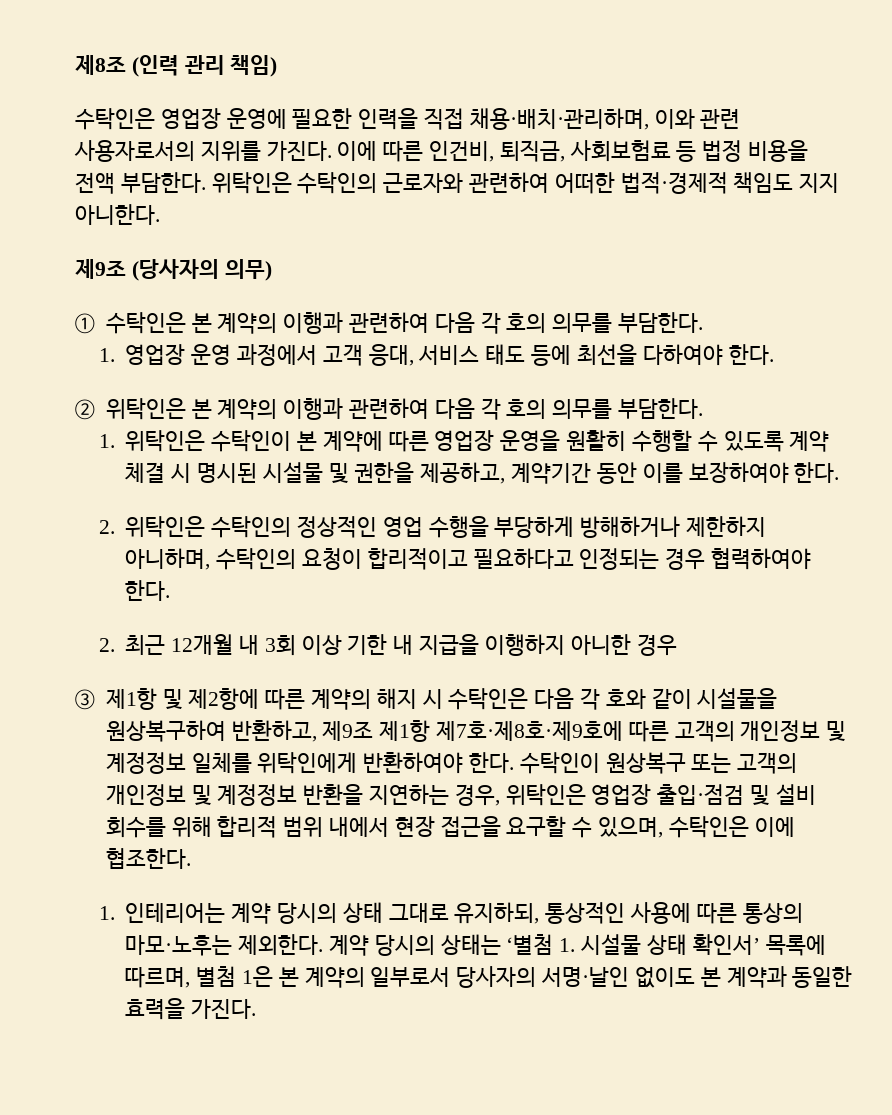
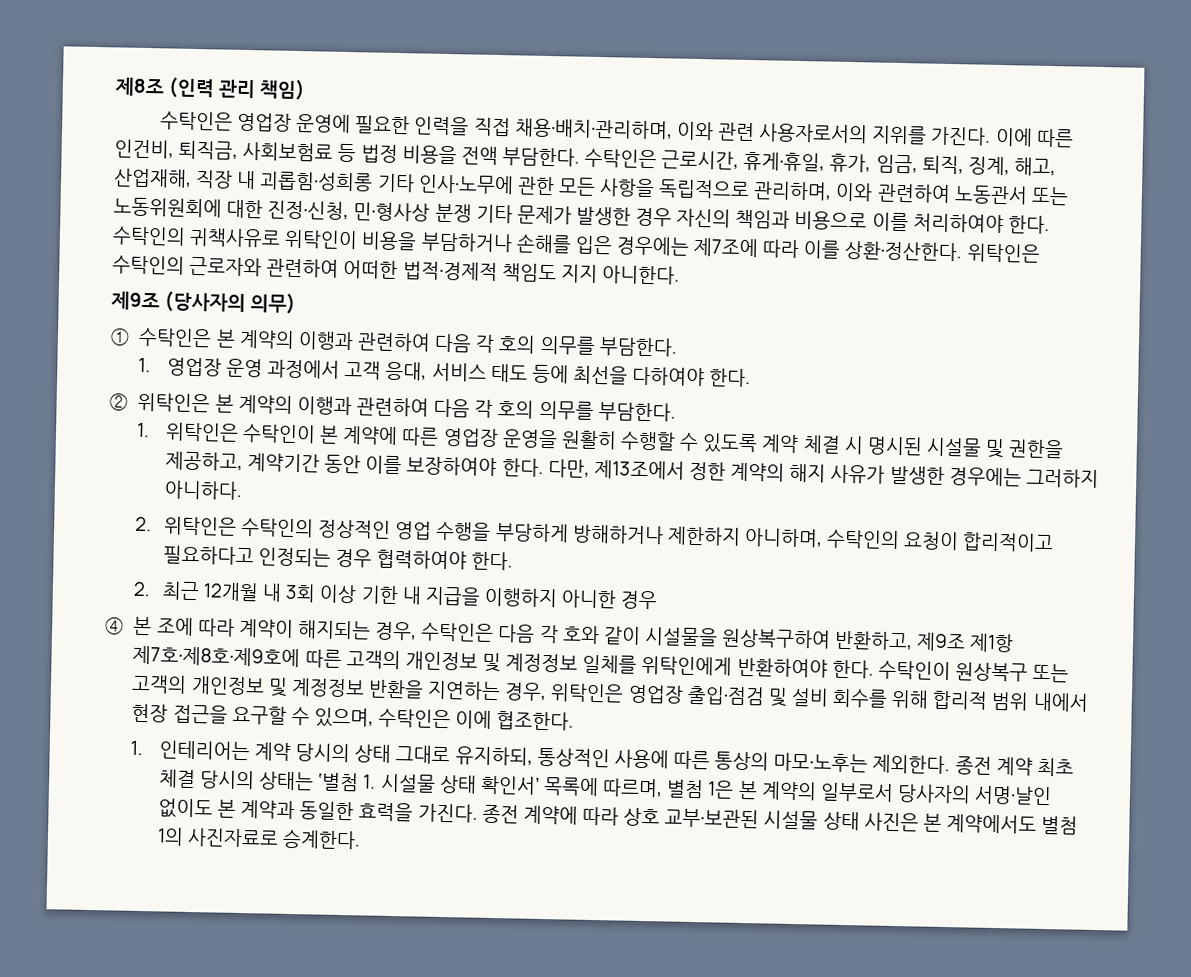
(206, 182) none -> [584,148,1056,177] [113,168,1069,206] [113,197,1050,234] [112,226,963,262] 수탁인은 근로시간, 휴게·휴일, 휴가, 임금, 퇴직, 징계, 해고, 산업재해, 직장 내 괴롭힘·성희롱 기타 인사·노무에 관한 모든 사항을 독립적으로 관리하며, 이와 관련하여 노동관서 또는 노동위원회에 대한 진정·신청, 민·형사상 분쟁 기타 문제가 발생한 경우 자신의 책임과 비용으로 이를 처리하여야 한다. 수탁인의 귀책사유로 위탁인이 비용을 부담하거나 손해를 입은 경우에는 제7조에 따라 이를 상환·정산한다.
(840, 472) none -> [547,459,1099,488] [163,480,243,500] 다만, 제13조에서 정한 계약의 해지 사유가 발생한 경우에는 그러하지 아니하다.
[75,688,443,710] ③ 제1항 및 제2항에 따른 계약의 해지 시 -> [105,616,418,641] ④ 본 조에 따라 계약이 해지되는 경우,
[329,935,370,956] 계약 -> [954,756,1074,777] [157,769,196,789] 종전 계약 최초 체결
(257, 1009) none -> [481,804,1079,835] [156,827,362,850] 종전 계약에 따라 상호 교부·보관된 시설물 상태 사진은 본 계약에서도 별첨 1의 사진자료로 승계한다.

